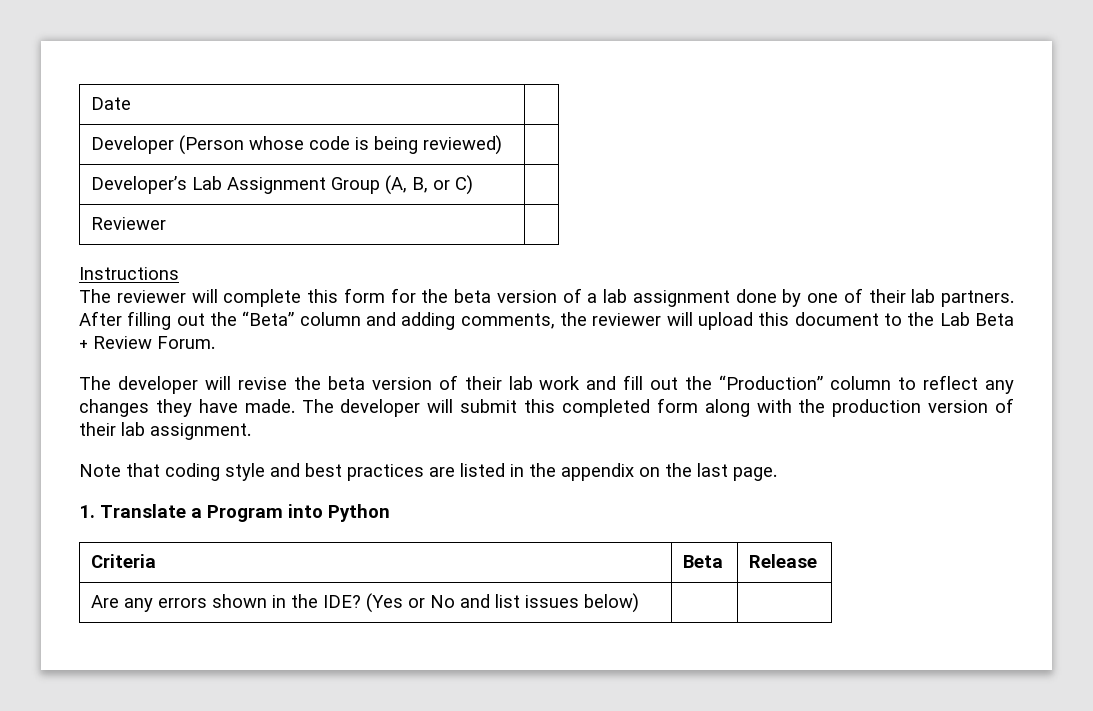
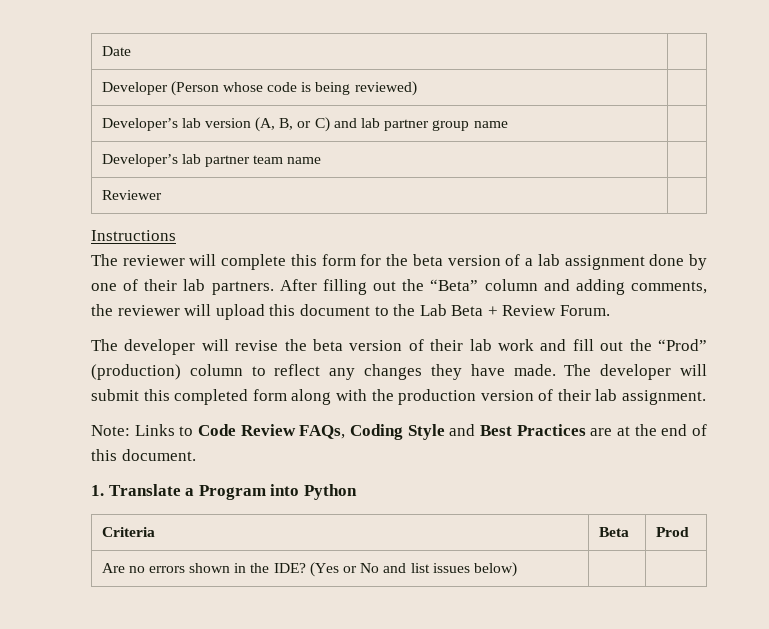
[192,176,381,194] Lab Assignment Group -> [181,118,251,128] lab version
(474, 185) none -> [333,118,508,131] [101,154,322,167] and lab partner group name | // Developer’s lab partner team name
[719,375,824,390] “Production” -> [657,339,707,351] [91,364,181,380] “Prod” (production)
[79,463,777,481] Note that coding style and best practices are listed in the appendix on the last page. -> [91,424,707,440] [91,449,196,461] Note: Links to Code Review FAQs, Coding Style and Best Practices are at the end of this document.
[749,554,818,568] Release -> [655,527,689,537] Prod
[124,598,154,612] any -> [128,566,145,573] no

